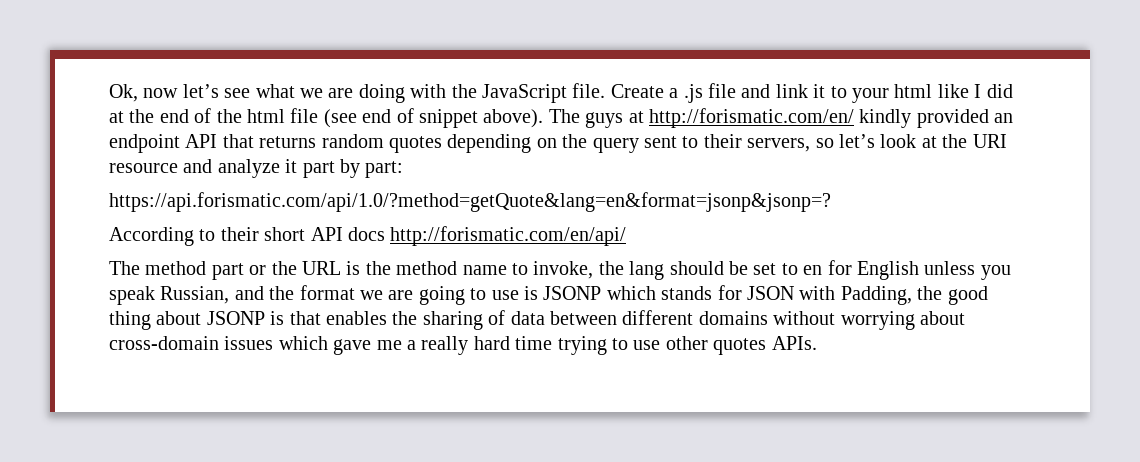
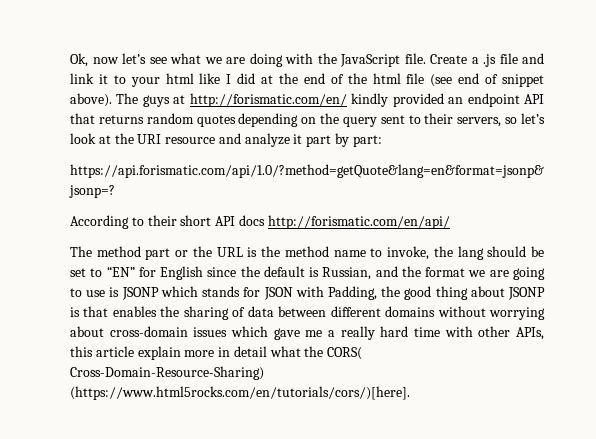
[803,265,823,275] en -> [106,266,135,277] “EN”
[924,261,1011,280] [109,286,155,305] unless you speak -> [207,266,320,277] since the default is
[557,336,817,355] trying to use other quotes APIs. -> [444,326,544,340] [70,346,363,360] [70,366,264,380] [70,386,410,400] with other APIs, this article explain more in detail what the CORS( Cross-Domain-Resource-Sharing) (https://www.html5rocks.com/en/tutorials/cors/)[here].

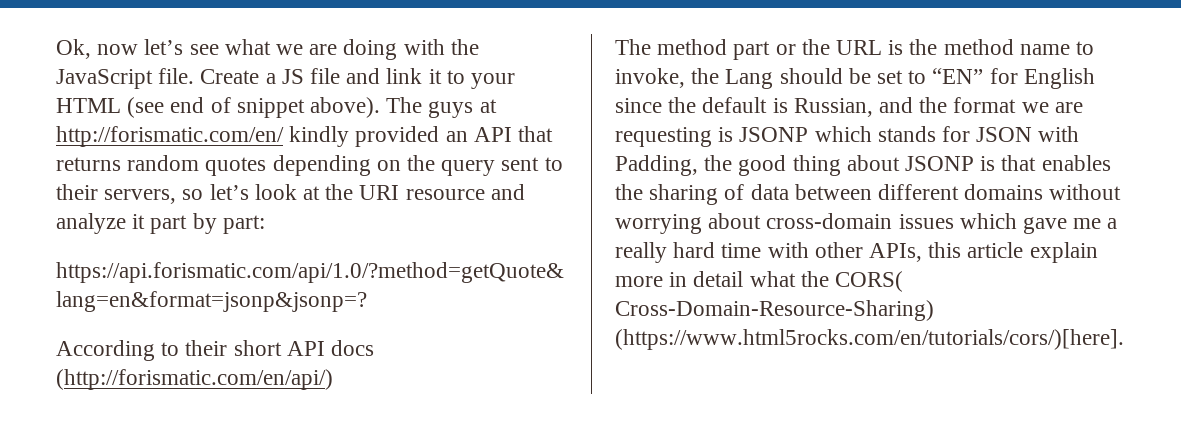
[483,54,496,67] .js -> [281,69,304,84] JS
[165,73,425,84] html like I did at the end of the html file -> [56,98,121,113] HTML
[467,93,520,107] endpoint -> (468, 136) none
[267,215,450,229] http://forismatic.com/en/api/ -> [56,369,333,390] (http://forismatic.com/en/api/)
[457,246,484,260] lang -> [725,69,774,89] Lang
[512,267,545,280] [70,288,106,297] going to use -> [615,127,712,147] requesting

